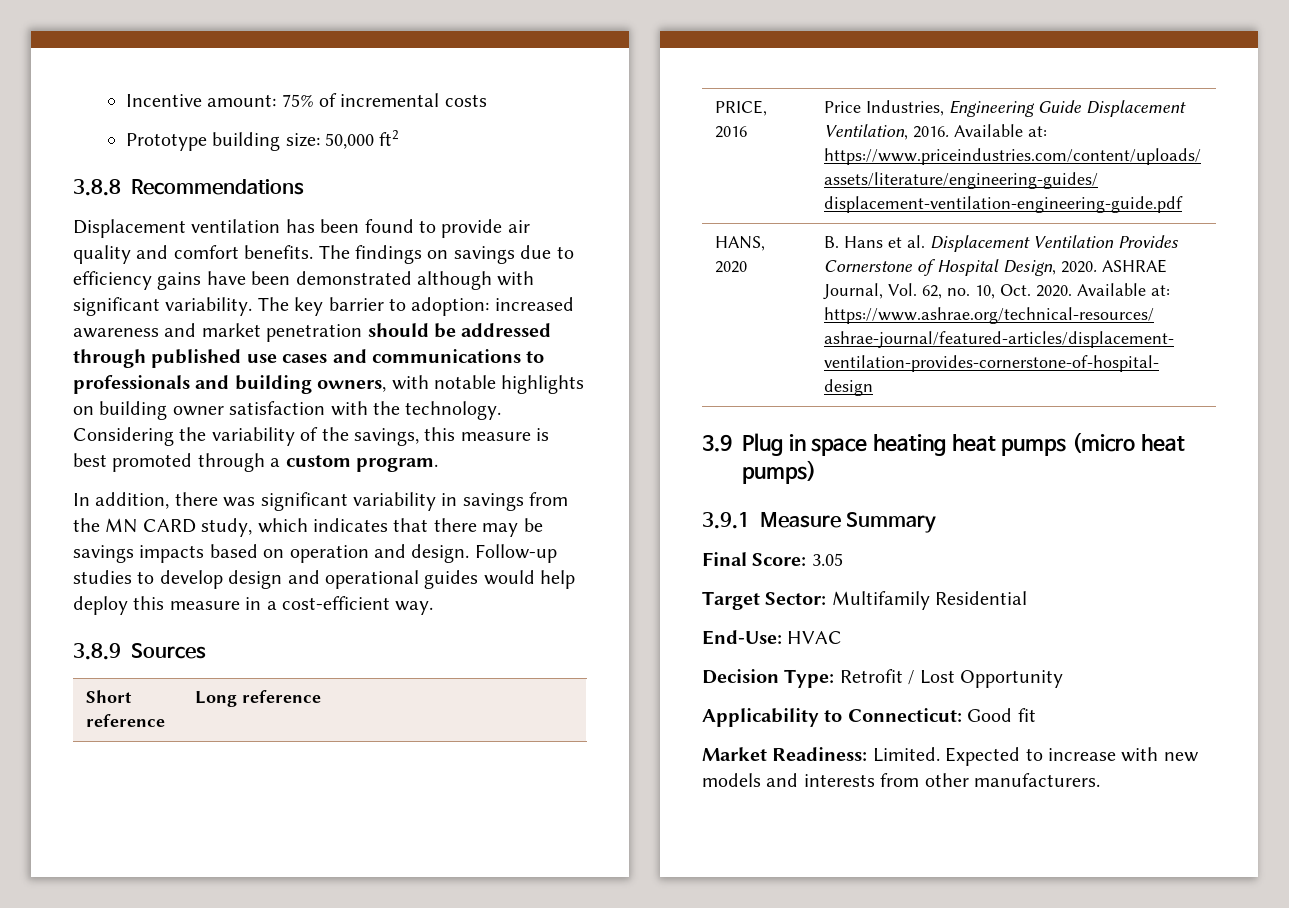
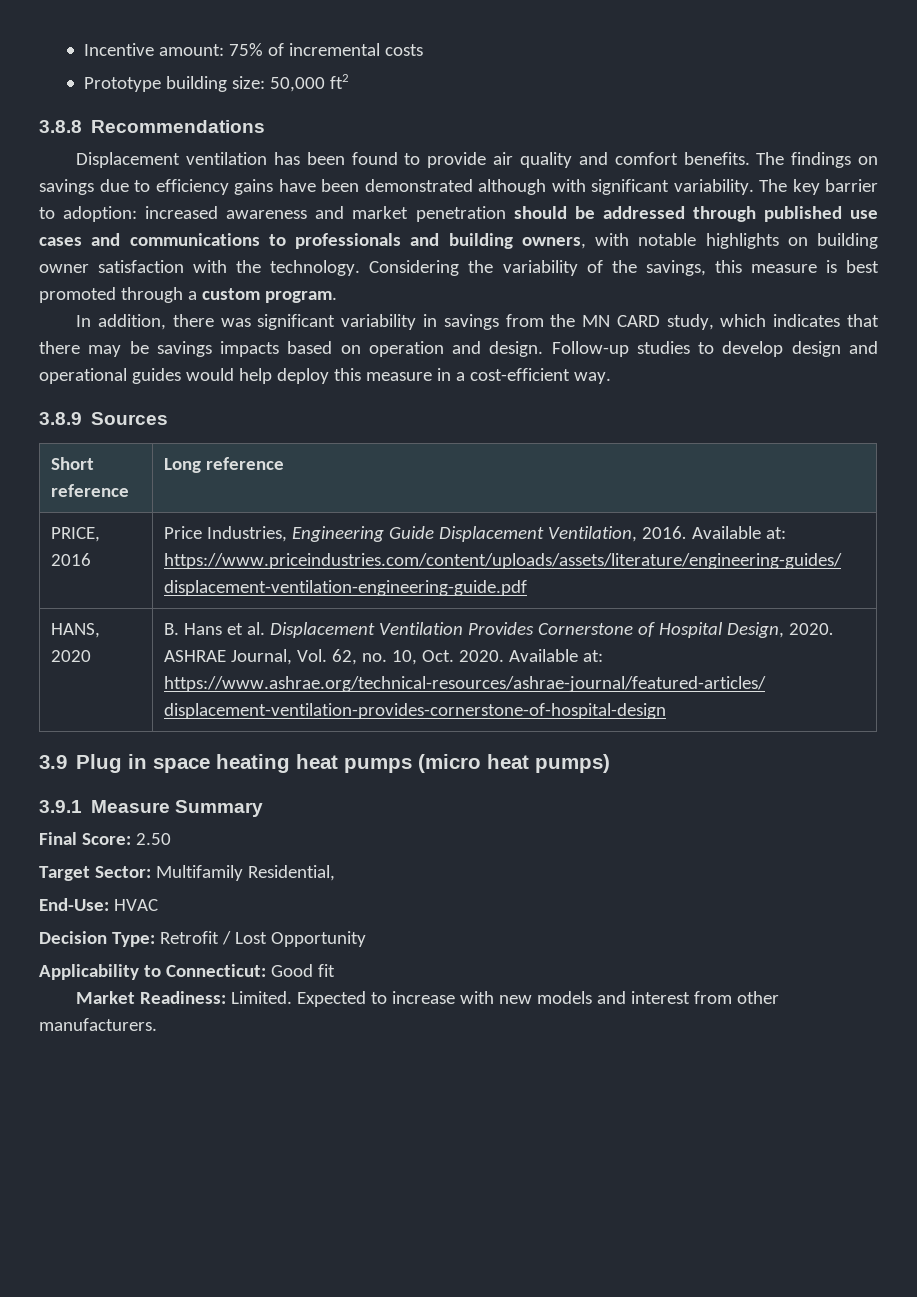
[811,553,843,566] 3.05 -> [135,833,171,845] 2.50
[935,591,1028,605] Residential -> [247,865,335,881] Residential,
[803,774,875,787] interests -> [631,991,691,1004] interest

